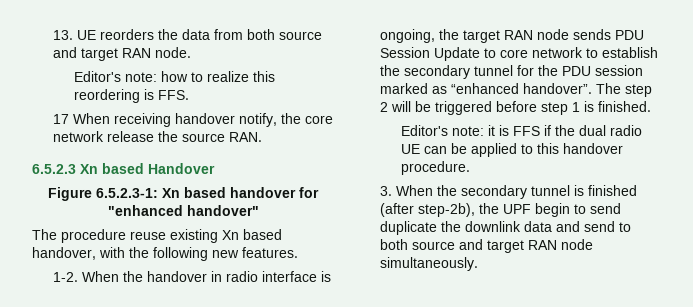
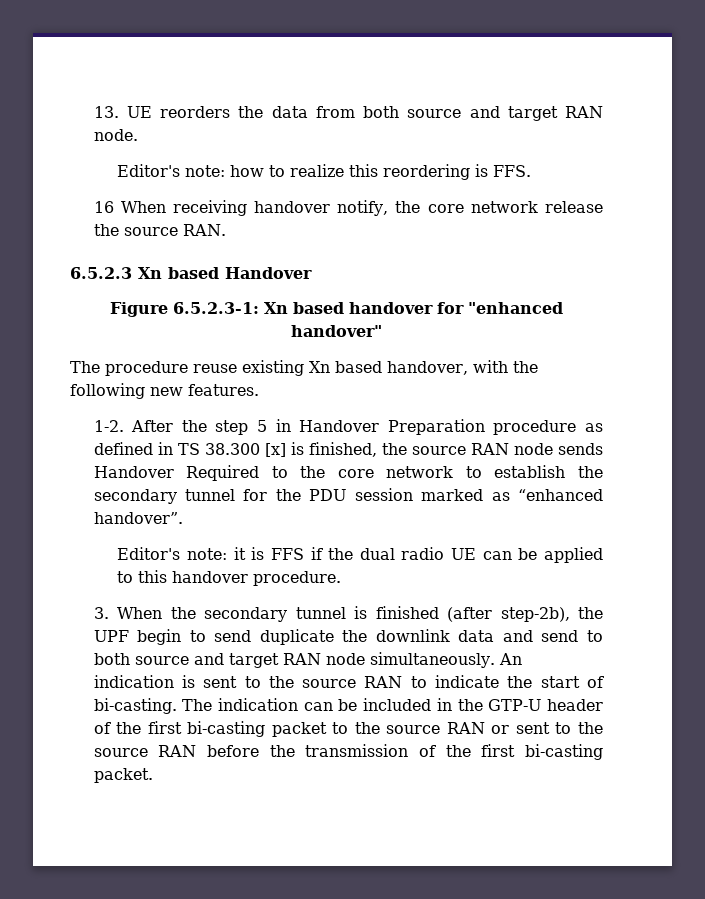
[52,114,69,124] 17 -> [93,201,114,213] 16
[81,271,331,282] [379,29,644,43] [379,47,496,61] When the handover in radio interface is ongoing, the target RAN node sends PDU Session Update to -> [131,419,603,435] [93,442,604,457] [93,465,326,481] After the step 5 in Handover Preparation procedure as defined in TS 38.300 [x] is finished, the source RAN node sends Handover Required to the
[595,83,652,97] [379,101,651,115] The step 2 will be triggered before step 1 is finished. -> (183, 518) none
(478, 264) none -> [498,653,522,665] [93,675,605,688] [93,698,603,714] [93,721,603,737] [93,744,604,760] [93,768,153,783] An indication is sent to the source RAN to indicate the start of bi-casting. The indication can be included in the GTP-U header of the first bi-casting packet to the source RAN or sent to the source RAN before the transmission of the first bi-casting packet.

